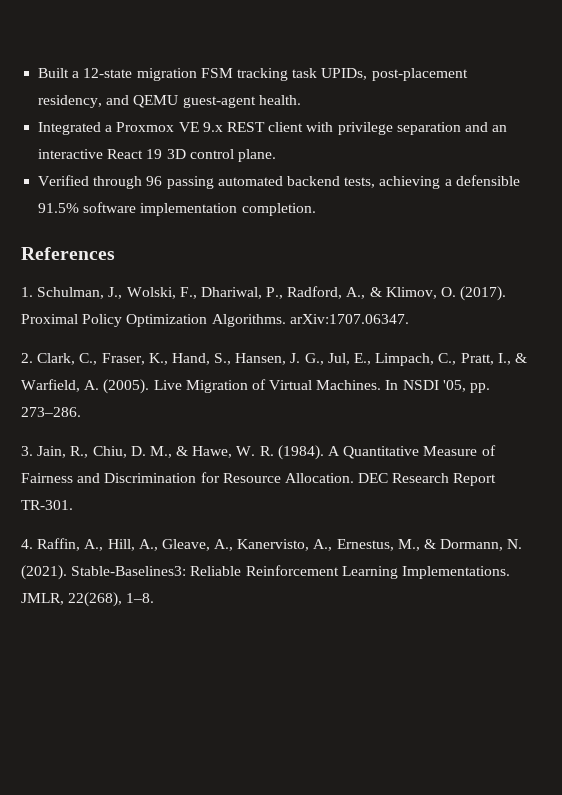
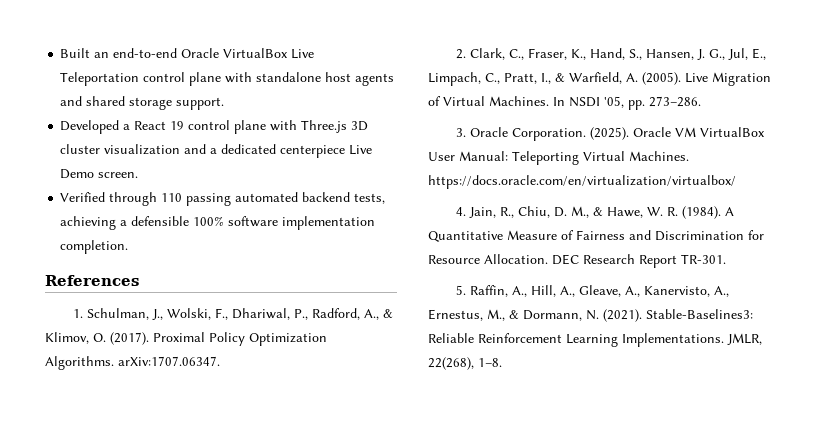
[72,68,468,81] [38,95,301,108] [38,122,508,135] [38,149,276,162] a 12-state migration FSM tracking task UPIDs, post-placement residency, and QEMU guest-agent health. // Integrated a Proxmox VE 9.x REST client with privilege separation and an interactive React 19 3D control plane. -> [94,48,315,59] [60,72,395,86] [60,96,225,110] [60,120,369,134] [60,144,373,158] [60,169,139,179] an end-to-end Oracle VirtualBox Live Teleportation control plane with standalone host agents and shared storage support. // Developed a React 19 control plane with Three.js 3D cluster visualization and a dedicated centerpiece Live Demo screen.
[146,176,163,186] 96 -> [161,193,183,202] 110
[38,203,80,213] 91.5% -> [193,216,225,226] 100%
(33, 451) none -> [469,127,765,141] [428,151,689,165] [428,175,736,189] [455,207,466,216] Oracle Corporation. (2025). Oracle VM VirtualBox User Manual: Teleporting Virtual Machines. https://docs.oracle.com/en/virtualization/virtualbox/ // 4.
[21,539,33,549] 4. -> [455,285,466,295] 5.

